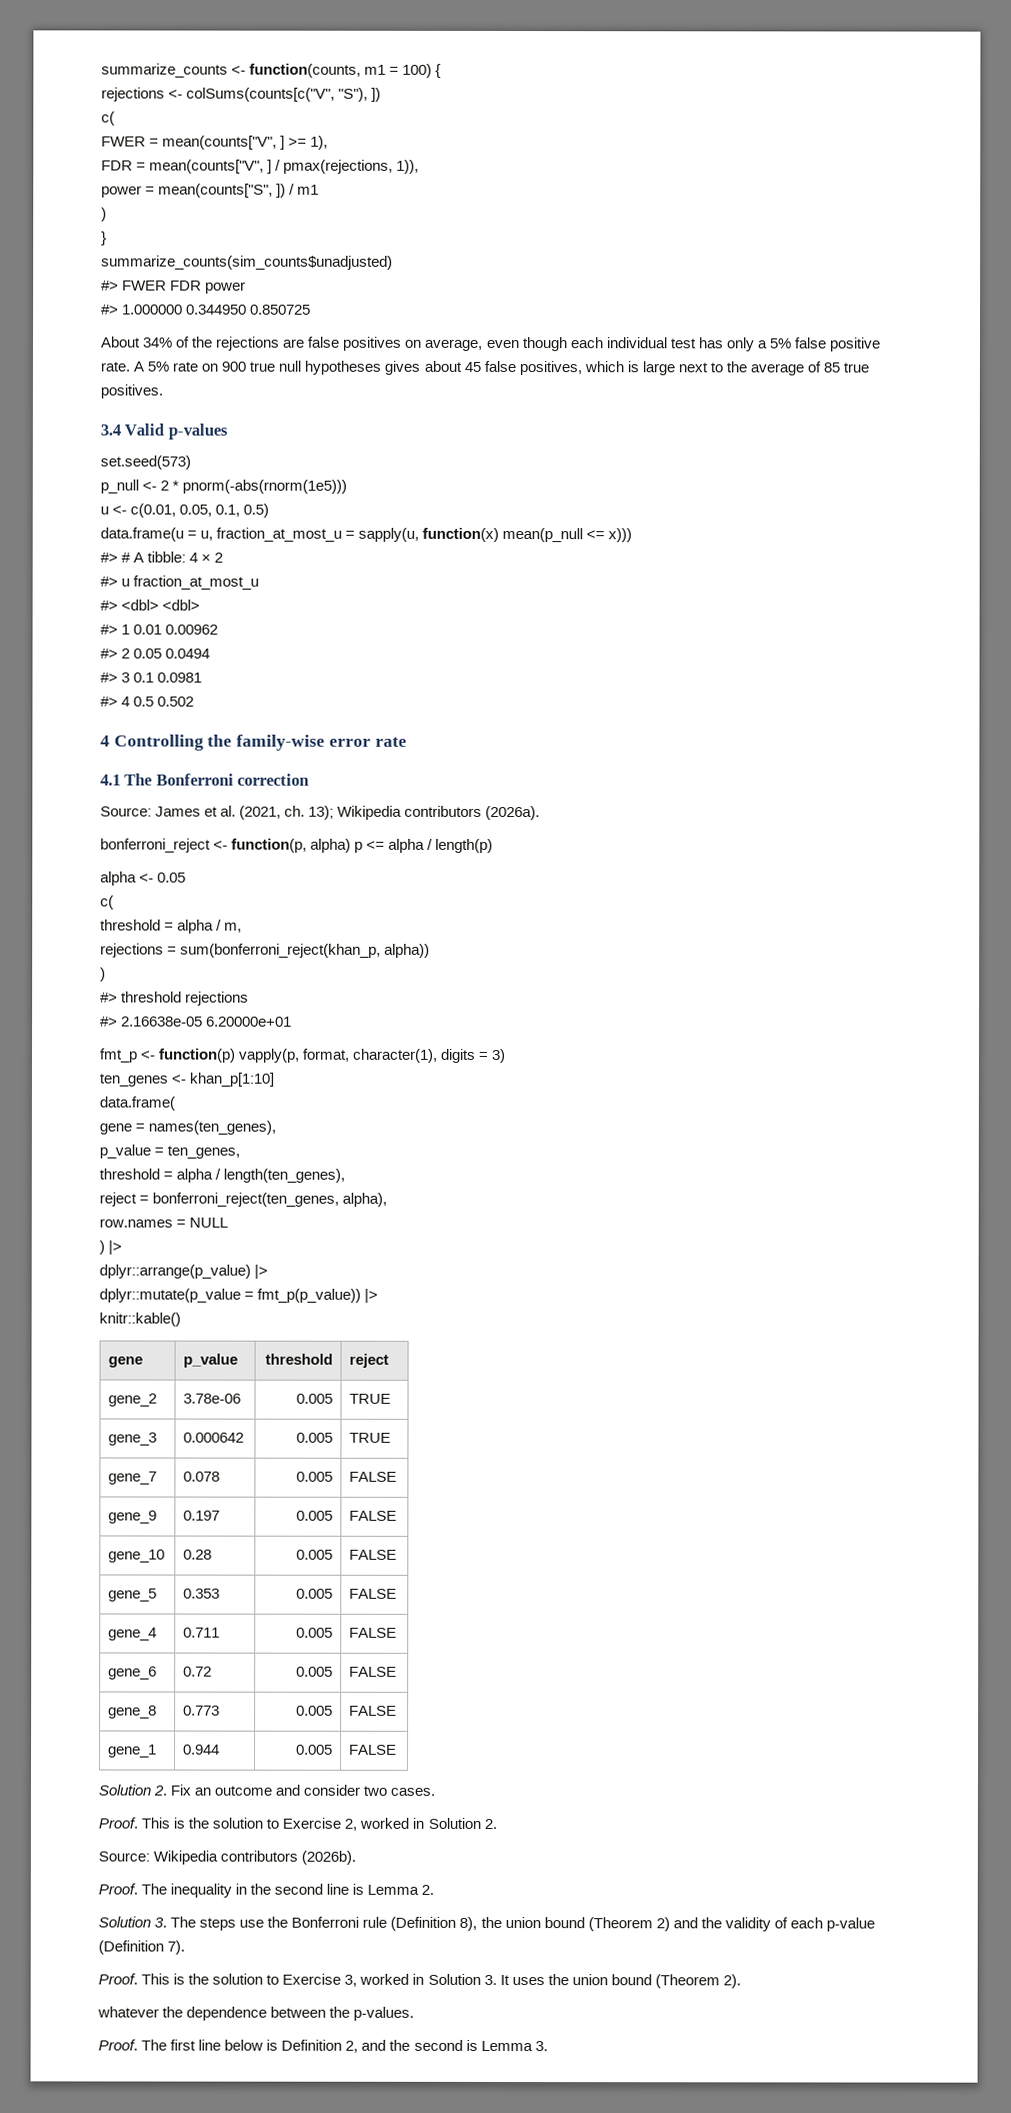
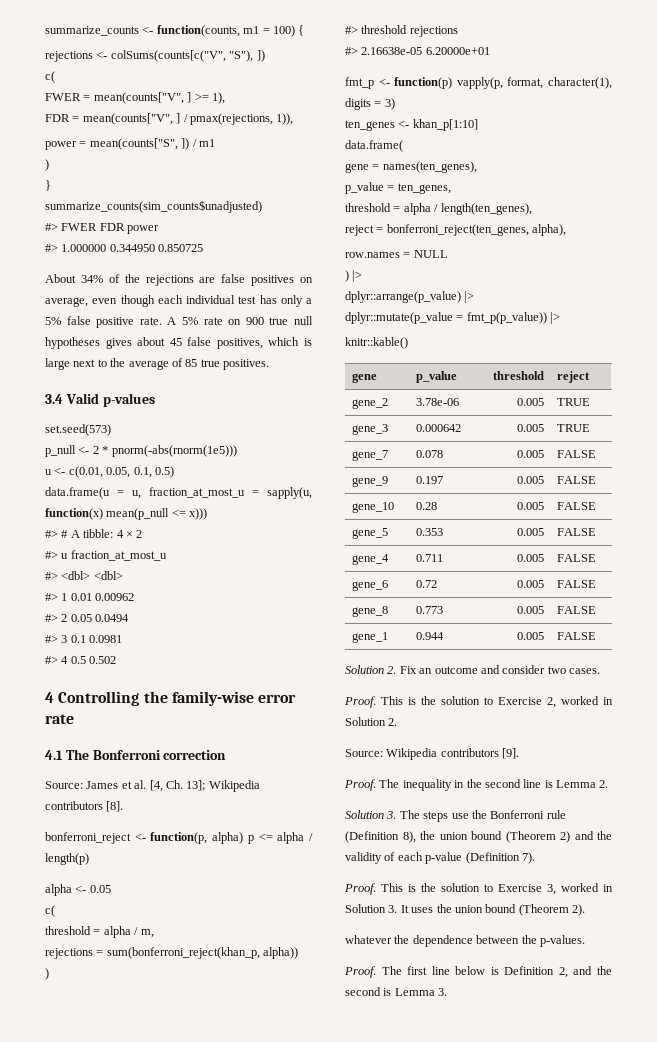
[239,805,541,821] (2021, ch. 13); Wikipedia contributors (2026a). -> [149,780,260,792] [45,801,124,812] [4, Ch. 13]; Wikipedia contributors [8].
[301,1850,357,1865] (2026b). -> [502,748,520,759] [9].

